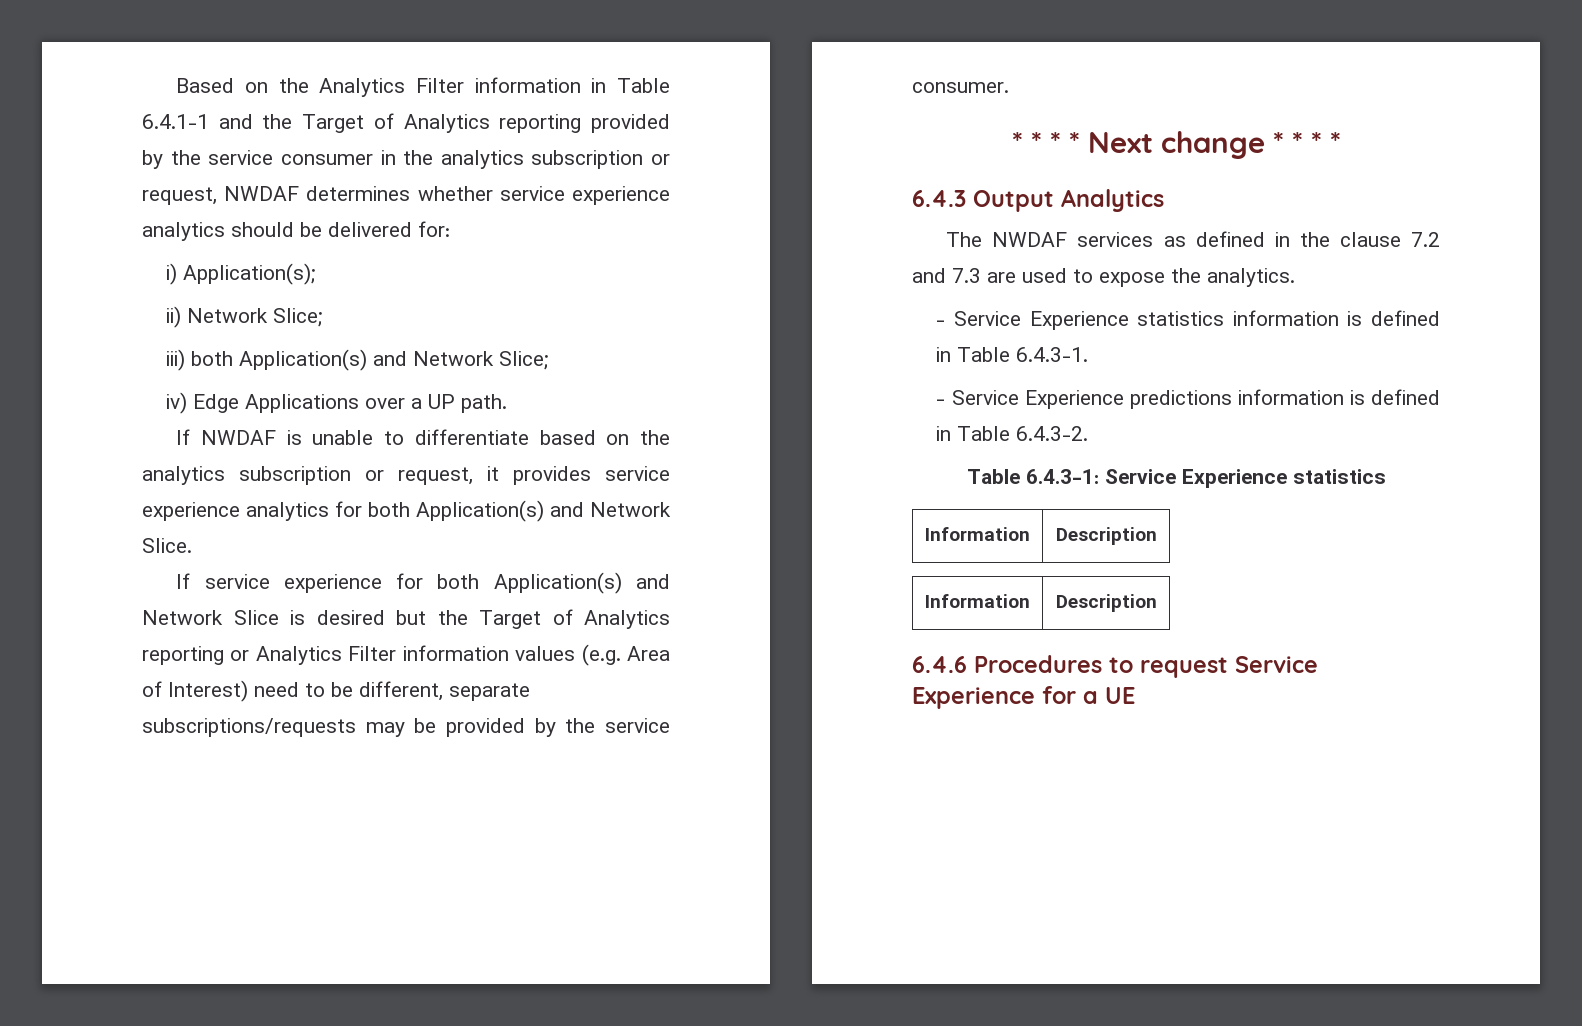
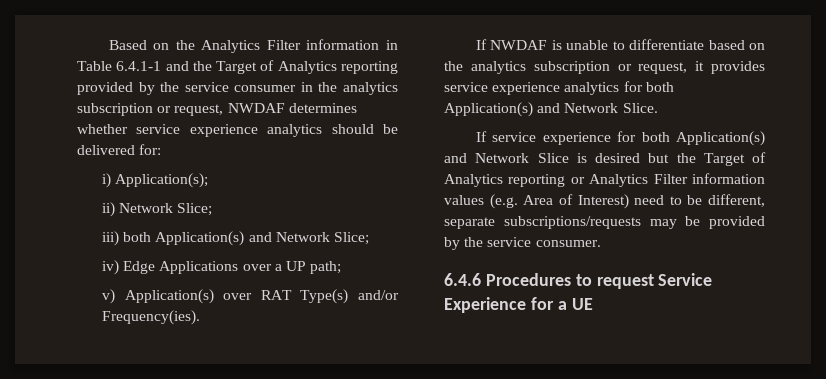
[461,394,508,413] path. -> [310,261,342,274] [102,289,399,304] [102,310,201,325] path; // v) Application(s) over RAT Type(s) and/or Frequency(ies).
[1011,131,1341,159] [912,189,1164,212] [946,231,1440,247] [912,268,1295,287] [936,310,1440,330] [936,347,1089,362] [936,389,1440,409] [936,426,1089,441] [966,469,1386,488] [925,527,1030,541] [1055,527,1157,545] [925,594,1030,608] [1055,594,1157,612] // * * * * Next change * * * * // 6.4.3 Output Analytics // The NWDAF services as defined in the clause 7.2 and 7.3 are used to expose the analytics. // - Service Experience statistics information is defined in Table 6.4.3-1. // - Service Experience predictions information is defined in Table 6.4.3-2. // Table 6.4.3-1: Service Experience statistics // Information | Description // Information | Description -> (601, 243) none

